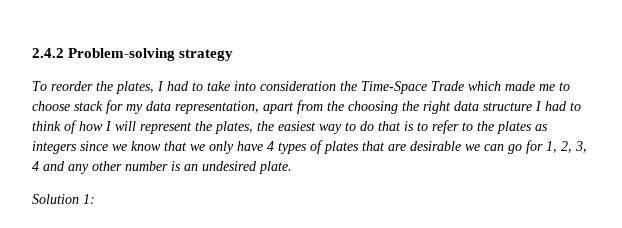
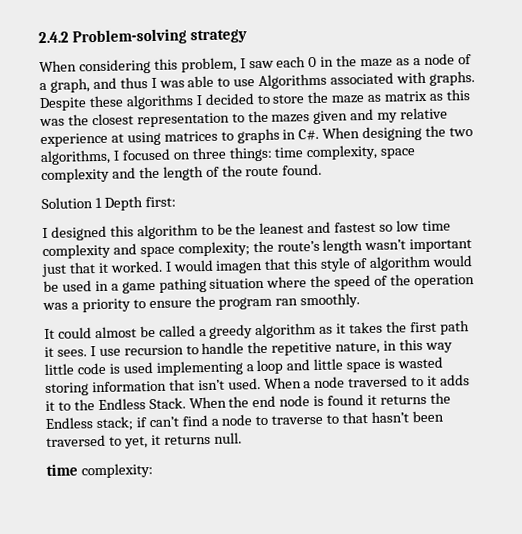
[32,81,570,94] [32,100,581,114] [32,120,548,134] [32,140,587,154] [32,161,292,174] [32,194,95,204] To reorder the plates, I had to take into consideration the Time-Space Trade which made me to choose stack for my data representation, apart from the choosing the right data structure I had to think of how I will represent the plates, the easiest way to do that is to refer to the plates as integers since we know that we only have 4 types of plates that are desirable we can go for 1, 2, 3, 4 and any other number is an undesired plate. // Solution 1: -> [39,53,472,75] [39,71,475,93] [39,89,470,112] [39,107,449,128] [40,125,474,148] [40,144,417,166] [41,163,323,184] [41,196,176,211] [42,220,451,241] [42,238,473,260] [41,255,473,278] [43,274,475,294] [42,293,361,313] [44,320,470,340] [44,339,453,358] [44,356,444,376] [45,374,471,397] [45,392,451,412] [45,410,444,432] [46,432,242,449] [46,463,153,479] When considering this problem, I saw each 0 in the maze as a node of a graph, and thus I was able to use Algorithms associated with graphs. Despite these algorithms I decided to store the maze as matrix as this was the closest representation to the mazes given and my relative experience at using matrices to graphs in C#. When designing the two algorithms, I focused on three things: time complexity, space complexity and the length of the route found. // Solution 1 Depth first: // I designed this algorithm to be the leanest and fastest so low time complexity and space complexity; the route’s length wasn’t important just that it worked. I would imagen that this style of algorithm would be used in a game pathing situation where the speed of the operation was a priority to ensure the program ran smoothly. // It could almost be called a greedy algorithm as it takes the first path it sees. I use recursion to handle the repetitive nature, in this way little code is used implementing a loop and little space is wasted storing information that isn’t used. When a node traversed to it adds it to the Endless Stack. When the end node is found it returns the Endless stack; if can’t find a node to traverse to that hasn’t been traversed to yet, it returns null. // time complexity:

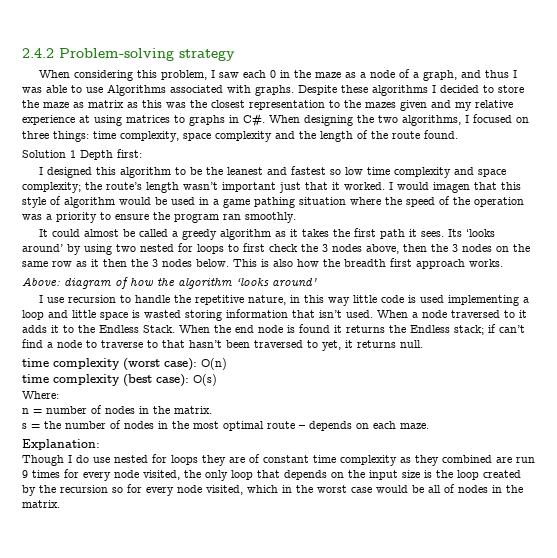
(87, 353) none -> [447,229,495,237] [22,243,530,255] [22,258,503,269] [22,277,317,289] Its ‘looks around’ by using two nested for loops to first check the 3 nodes above, then the 3 nodes on the same row as it then the 3 nodes below. This is also how the breadth first approach works. // Above: diagram of how the algorithm ‘looks around’ //
[80,463,153,479] complexity: -> [53,358,227,371] [22,374,217,387] [22,391,59,399] [22,405,212,414] [22,420,429,431] [22,439,100,450] [22,454,535,466] [22,469,521,481] [22,484,523,496] [22,500,60,508] complexity (worst case): O(n) // time complexity (best case): O(s) // Where: // n = number of nodes in the matrix. // s = the number of nodes in the most optimal route – depends on each maze. // Explanation: // Though I do use nested for loops they are of constant time complexity as they combined are run 9 times for every node visited, the only loop that depends on the input size is the loop created by the recursion so for every node visited, which in the worst case would be all of nodes in the matrix.

